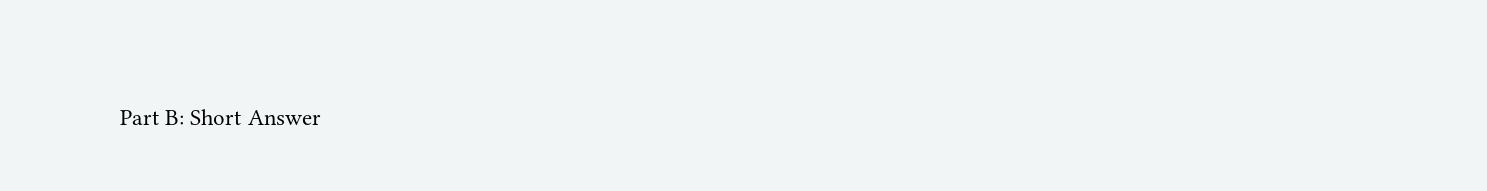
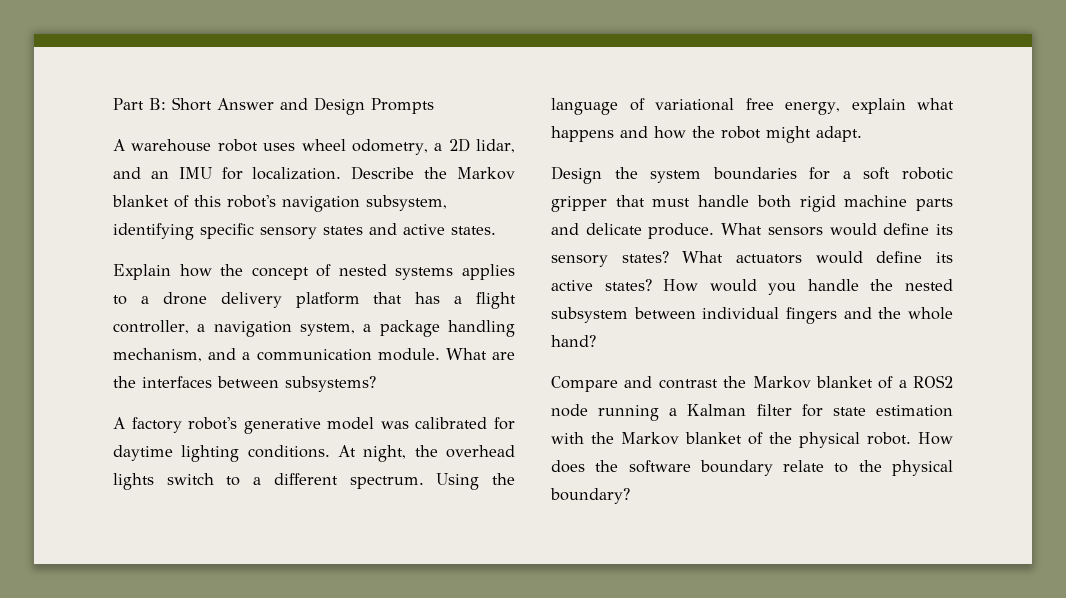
(321, 117) none -> [280,97,434,115] [113,138,515,155] [113,166,515,180] [112,195,447,212] [113,223,496,240] [113,264,515,280] [113,292,516,309] [113,320,515,337] [113,348,515,362] [113,376,376,392] [113,417,515,434] [113,445,515,462] [113,473,515,490] [551,98,954,115] [551,126,862,143] [551,166,953,184] [551,195,953,212] [551,223,953,239] [551,251,953,267] [551,279,953,295] [551,307,953,324] [551,335,596,347] [551,375,953,392] [551,404,953,421] [551,432,953,448] [551,460,953,476] [550,488,630,504] and Design Prompts // A warehouse robot uses wheel odometry, a 2D lidar, and an IMU for localization. Describe the Markov blanket of this robot's navigation subsystem, identifying specific sensory states and active states. // Explain how the concept of nested systems applies to a drone delivery platform that has a flight controller, a navigation system, a package handling mechanism, and a communication module. What are the interfaces between subsystems? // A factory robot's generative model was calibrated for daytime lighting conditions. At night, the overhead lights switch to a different spectrum. Using the language of variational free energy, explain what happens and how the robot might adapt. // Design the system boundaries for a soft robotic gripper that must handle both rigid machine parts and delicate produce. What sensors would define its sensory states? What actuators would define its active states? How would you handle the nested subsystem between individual fingers and the whole hand? // Compare and contrast the Markov blanket of a ROS2 node running a Kalman filter for state estimation with the Markov blanket of the physical robot. How does the software boundary relate to the physical boundary?

